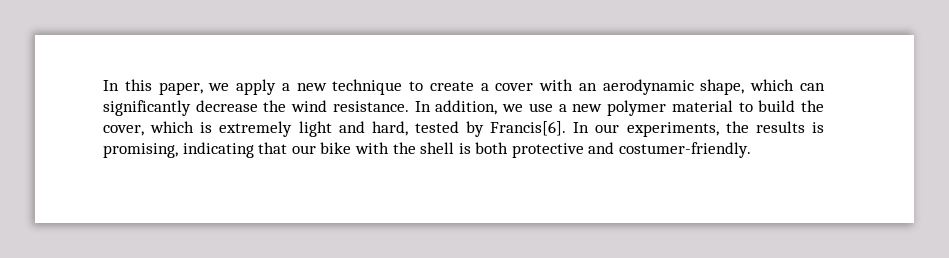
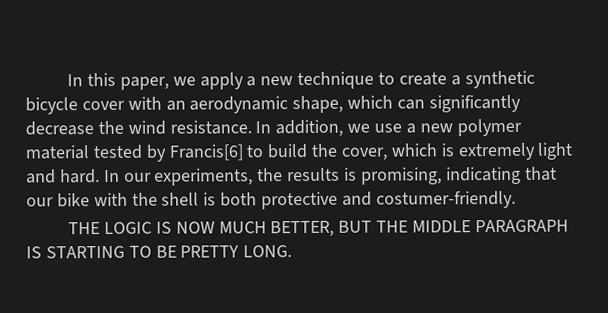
(489, 87) none -> [464,70,535,89] [25,97,78,115] synthetic bicycle
(733, 106) none -> [92,144,244,162] tested by Francis[6]
[371,121,567,137] hard, tested by Francis[6]. -> [59,169,100,184] hard.
(752, 150) none -> [68,219,569,238] [26,245,293,259] // THE LOGIC IS NOW MUCH BETTER, BUT THE MIDDLE PARAGRAPH IS STARTING TO BE PRETTY LONG.

